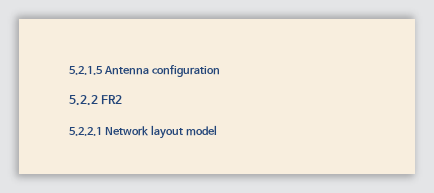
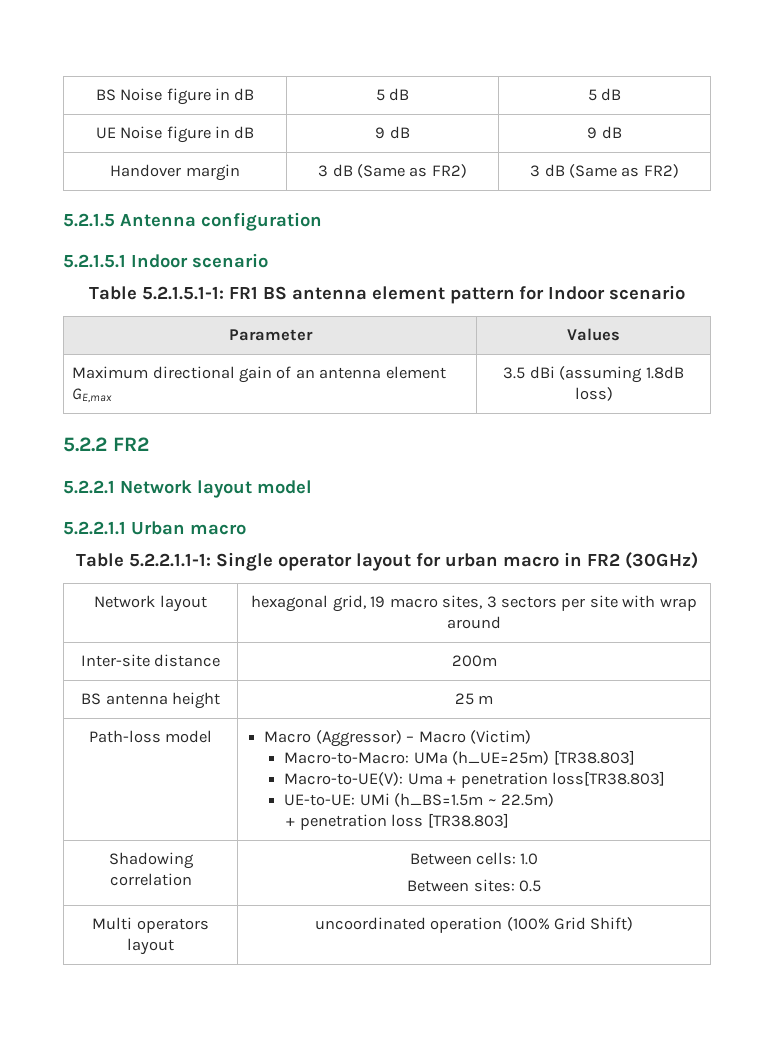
[69,65,220,77] 5.2.1.5 Antenna configuration -> [95,88,255,105] [375,88,410,101] [587,88,622,101] [95,126,255,143] [375,126,410,139] [587,126,622,139] [110,164,240,181] [318,164,467,178] [530,164,679,178] [63,212,322,231] [63,253,268,268] [88,285,686,304] [228,329,313,341] [567,328,620,341] [72,366,446,383] [72,388,113,403] [503,366,684,383] [574,387,613,401] BS Noise figure in dB | 5 dB | 5 dB // UE Noise figure in dB | 9 dB | 9 dB // Handover margin | 3 dB (Same as FR2) | 3 dB (Same as FR2) // 5.2.1.5 Antenna configuration // 5.2.1.5.1 Indoor scenario // Table 5.2.1.5.1-1: FR1 BS antenna element pattern for Indoor scenario // Parameter | Values // Maximum directional gain of an antenna element GE,max | 3.5 dBi (assuming 1.8dB loss)
(217, 130) none -> [63,521,246,535] [76,552,698,571] [94,595,207,612] [251,595,697,612] [447,616,501,629] [80,654,221,667] [451,655,497,667] [81,692,220,709] [454,693,494,705] [88,730,213,743] [264,730,532,747] [284,750,635,765] [284,771,666,788] [284,793,555,807] [286,813,509,830] [108,852,194,869] [109,873,192,886] [409,852,539,865] [407,879,541,892] [92,917,209,933] [127,938,174,955] [314,917,634,933] // 5.2.2.1.1 Urban macro // Table 5.2.2.1.1-1: Single operator layout for urban macro in FR2 (30GHz) // Network layout | hexagonal grid, 19 macro sites, 3 sectors per site with wrap around // Inter-site distance | 200m // BS antenna height | 25 m // Path-loss model | Macro (Aggressor) – Macro (Victim) // Macro-to-Macro: UMa (h_UE=25m) [TR38.803] // Macro-to-UE(V): Uma + penetration loss[TR38.803] // UE-to-UE: UMi (h_BS=1.5m ~ 22.5m) // + penetration loss [TR38.803] // Shadowing correlation | Between cells: 1.0 // Between sites: 0.5 // Multi operators layout | uncoordinated operation (100% Grid Shift)

